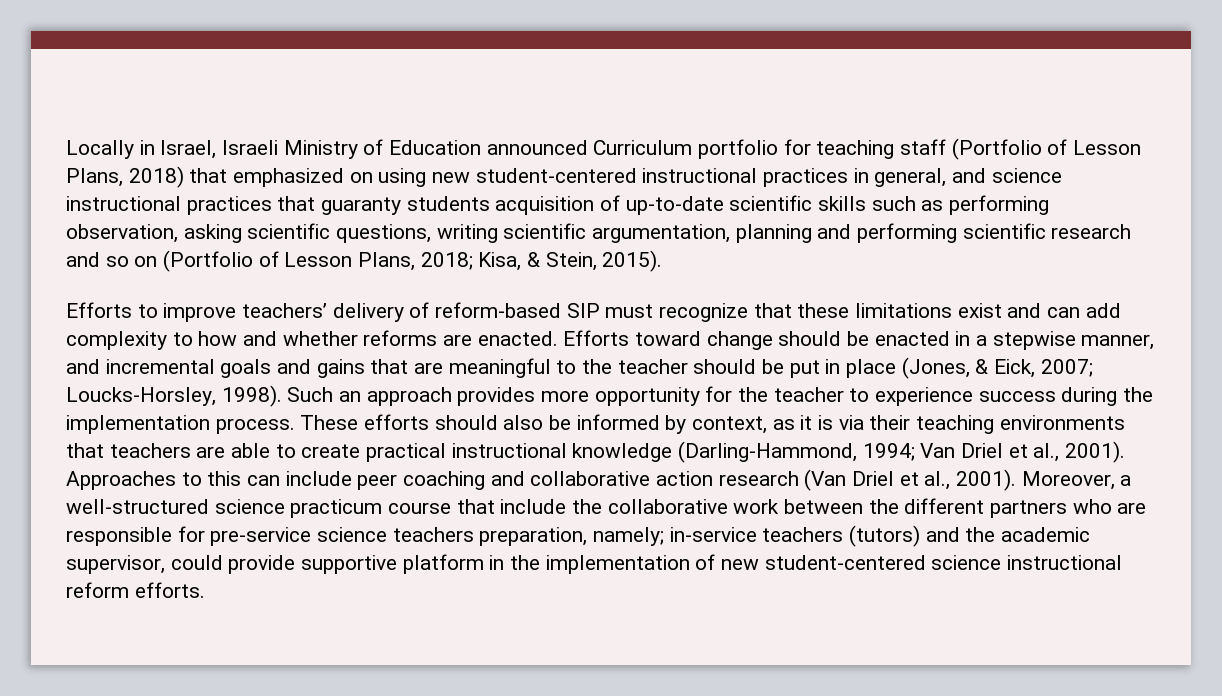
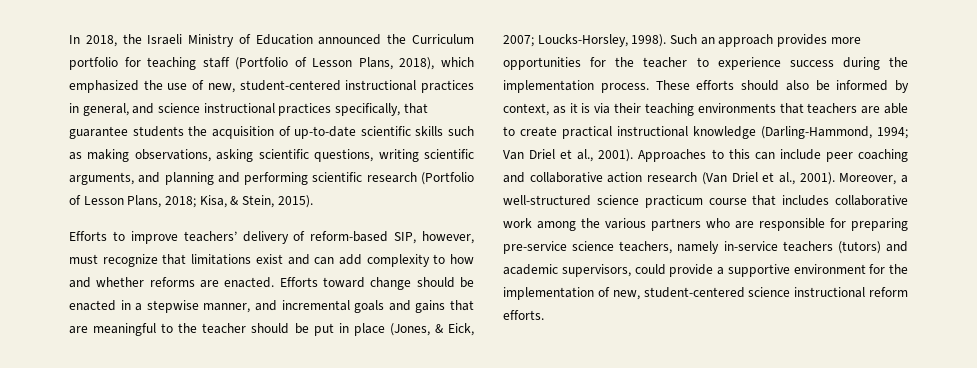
[66,140,217,159] Locally in Israel, -> [69,34,142,47] In 2018, the
(588, 147) none -> [387,34,407,44] the
[128,166,471,188] 2018) that emphasized on using new -> [399,57,474,70] [69,80,235,93] 2018), which emphasized the use of new,
[277,196,490,215] that guaranty students -> [334,103,428,116] [69,126,208,139] specifically, that guarantee students the
[949,195,1050,215] [66,224,178,243] performing observation, -> [87,149,211,162] making observations,
[592,224,731,243] argumentation, -> [69,172,161,185] arguments, and
[66,252,158,267] and so on -> (417, 177) none
[566,303,600,318] SIP -> [394,231,474,244] SIP, however,
[797,303,850,318] these -> (187, 259) none
[594,387,700,406] opportunity -> [503,57,581,70] opportunities
[500,498,985,514] include the collaborative work between the different -> [782,195,908,206] [503,218,646,231] includes collaborative work among the various
(205, 534) none -> [851,218,908,231] preparing
[392,527,665,546] teachers preparation, namely; -> [619,241,720,254] teachers, namely
[965,527,1091,542] [66,554,505,574] the academic supervisor, could provide supportive platform in -> [503,264,886,277] academic supervisors, could provide a supportive environment for
[721,559,760,570] new -> [612,290,640,300] new,

